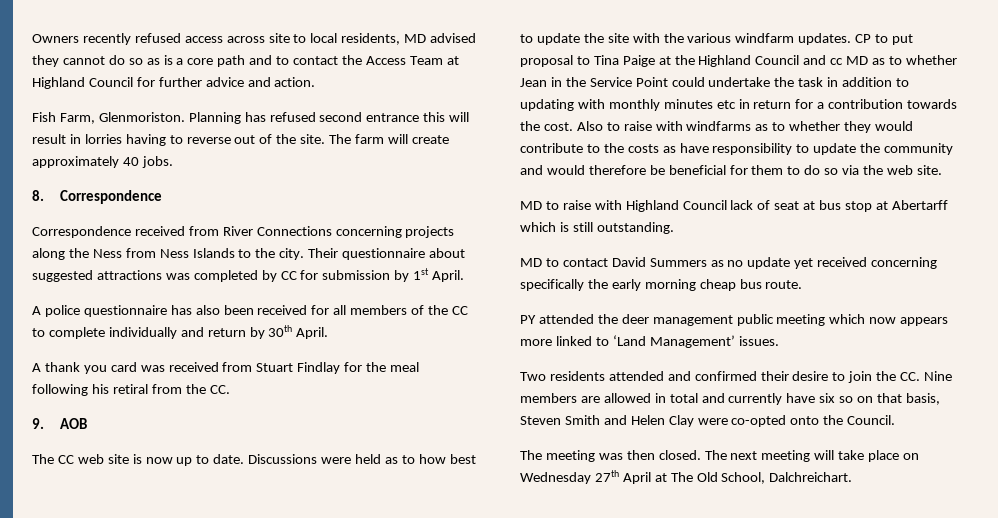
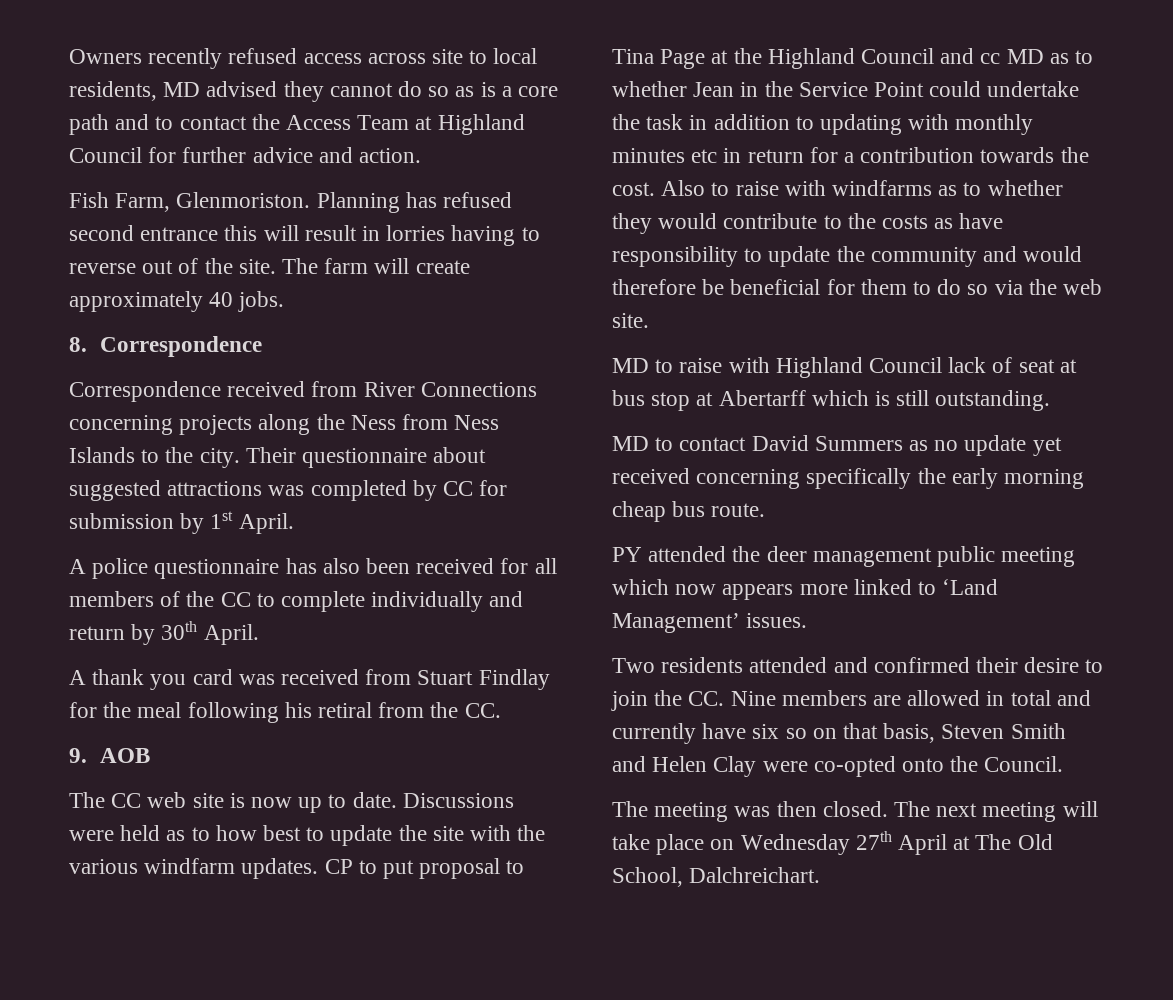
[622,55,655,67] Paige -> [660,49,706,69] Page

